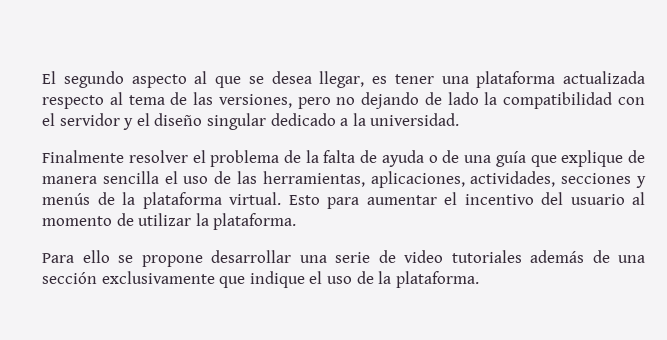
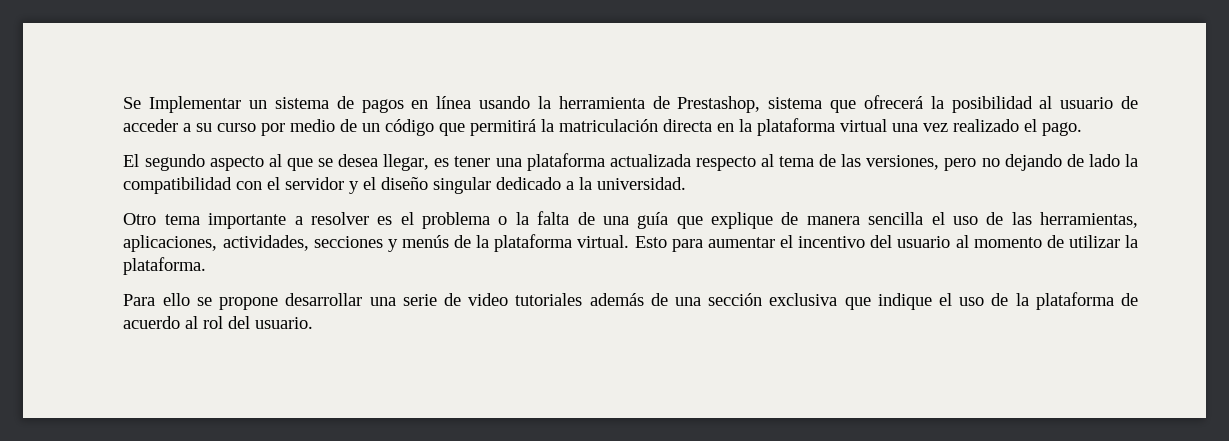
(42, 77) none -> [123,95,1138,113] [123,118,1083,136] Se Implementar un sistema de pagos en línea usando la herramienta de Prestashop, sistema que ofrecerá la posibilidad al usuario de acceder a su curso por medio de un código que permitirá la matriculación directa en la plataforma virtual una vez realizado el pago. //
[42,150,188,163] Finalmente resolver -> [123,212,393,229] Otro tema importante a resolver es
[283,150,301,163] de -> [498,216,508,225] o
[381,150,460,167] ayuda o de -> (595, 218) none
[101,271,215,284] exclusivamente -> [769,293,838,306] exclusiva
[395,271,479,288] plataforma. -> [1035,292,1139,310] [123,316,314,329] plataforma de acuerdo al rol del usuario.

